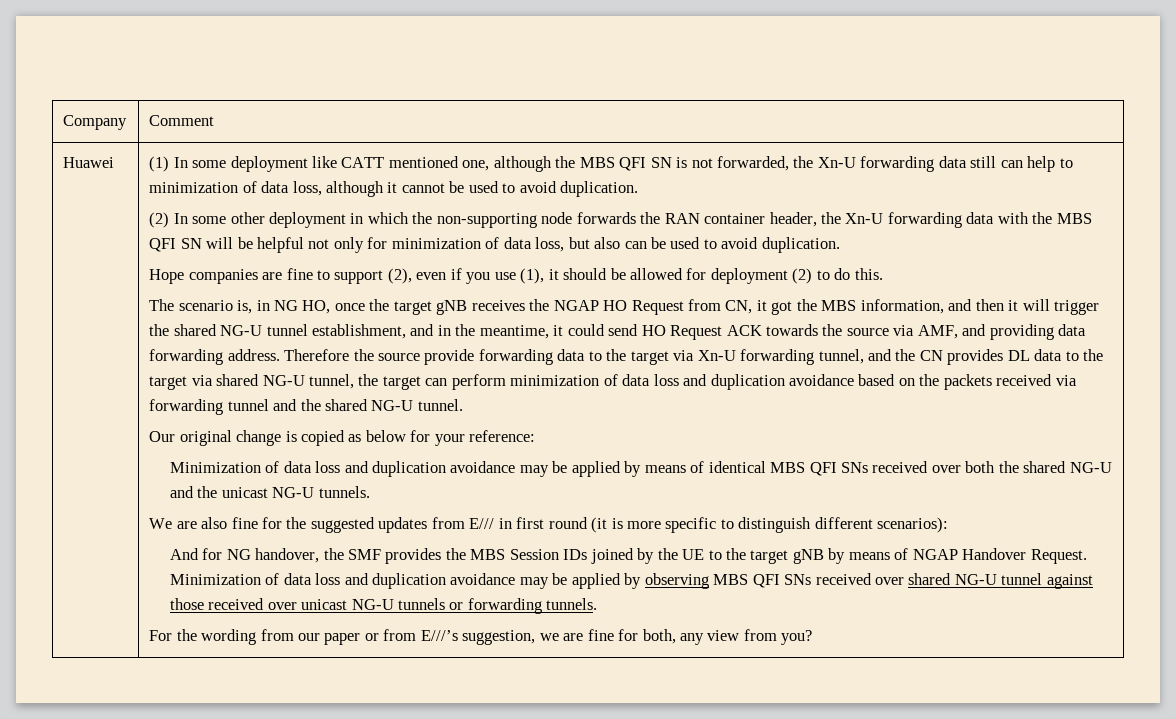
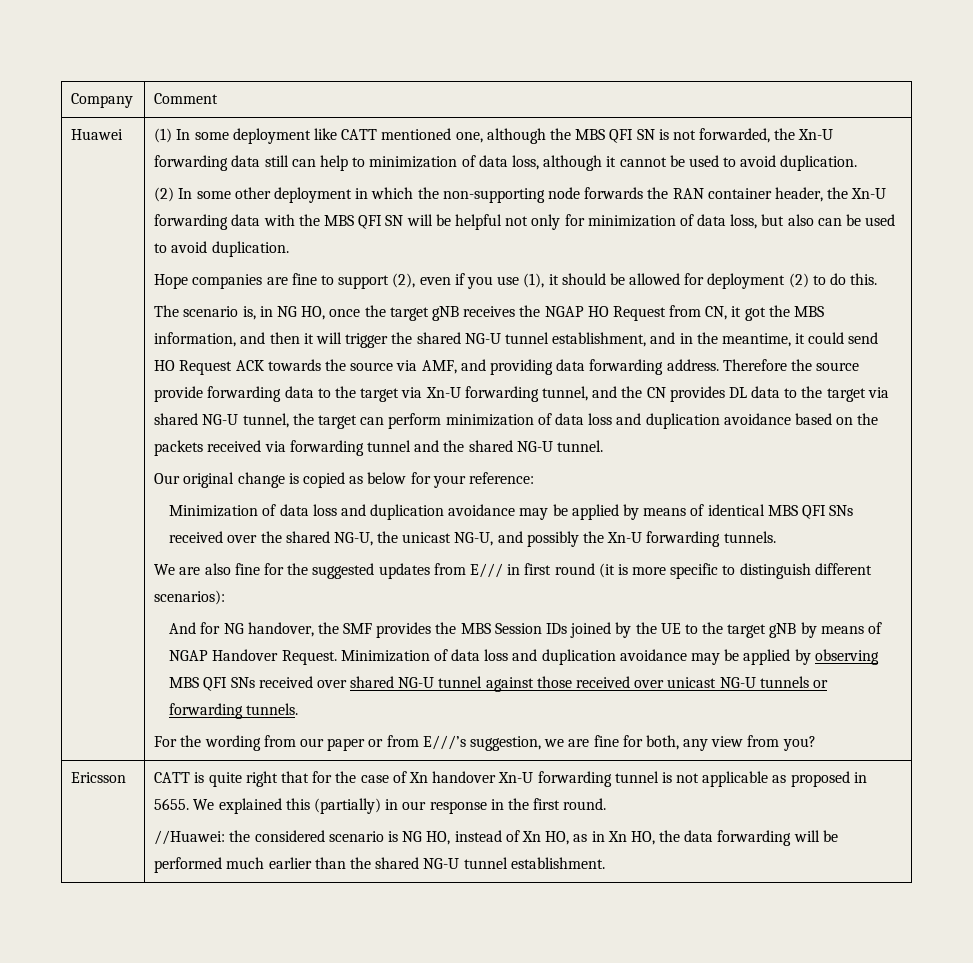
[965,461,1112,473] [169,486,315,498] both the shared NG-U and the unicast NG-U -> [260,531,721,547] the shared NG-U, the unicast NG-U, and possibly the Xn-U forwarding
(813, 637) none -> [71,772,127,783] [154,771,867,787] [154,798,607,814] [154,830,838,846] [154,857,605,873] // Ericsson | CATT is quite right that for the case of Xn handover Xn-U forwarding tunnel is not applicable as proposed in 5655. We explained this (partially) in our response in the first round. // //Huawei: the considered scenario is NG HO, instead of Xn HO, as in Xn HO, the data forwarding will be performed much earlier than the shared NG-U tunnel establishment.

